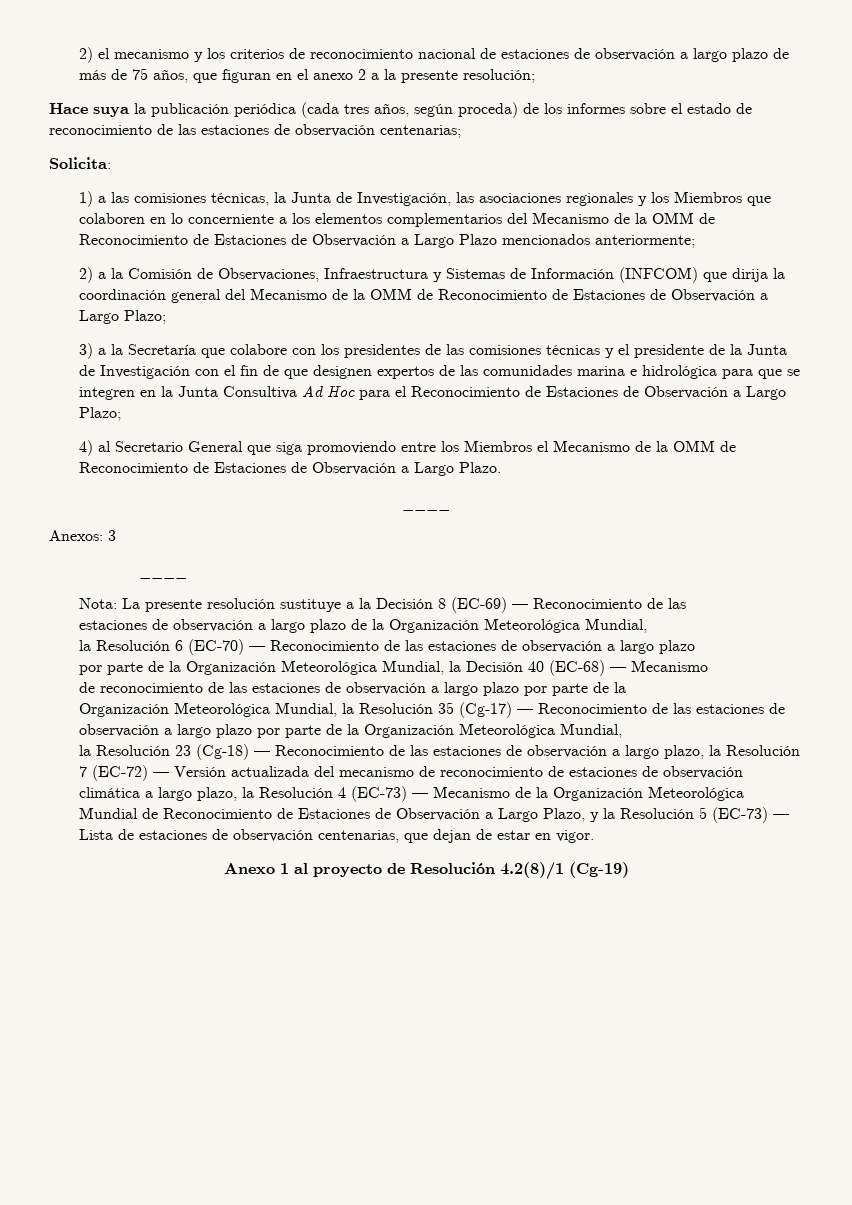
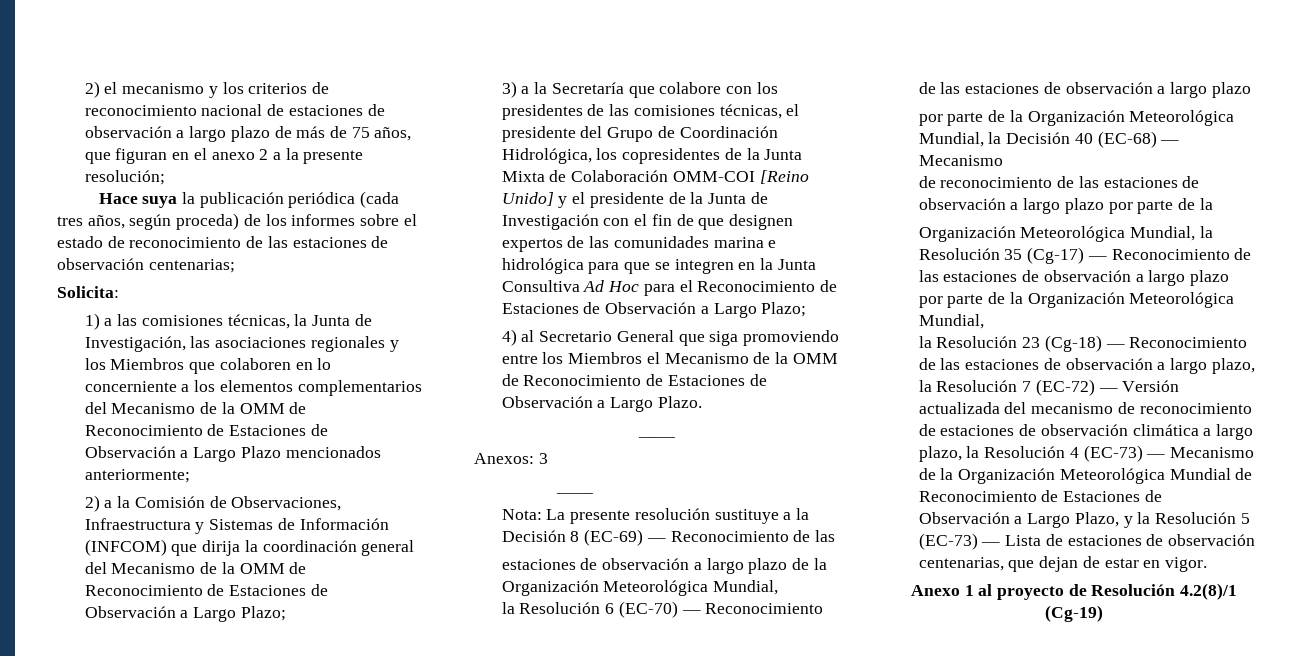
[546,345,601,355] técnicas -> [719,104,800,119] [501,126,778,142] [501,148,803,164] [501,170,809,184] [501,192,554,206] técnicas, el presidente del Grupo de Coordinación Hidrológica, los copresidentes de la Junta Mixta de Colaboración OMM-COI [Reino Unido]

